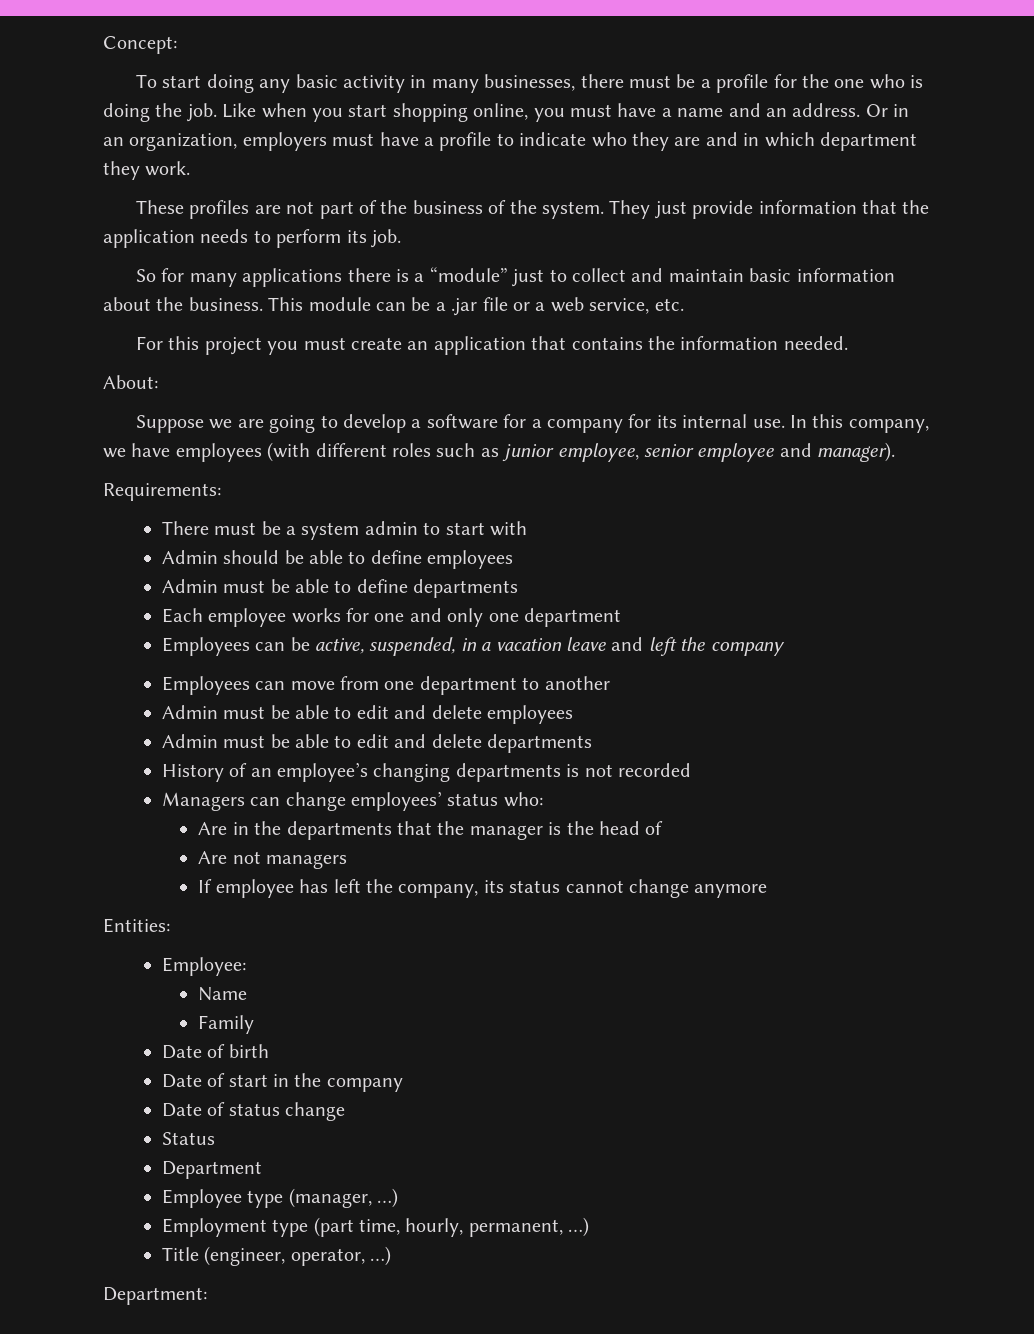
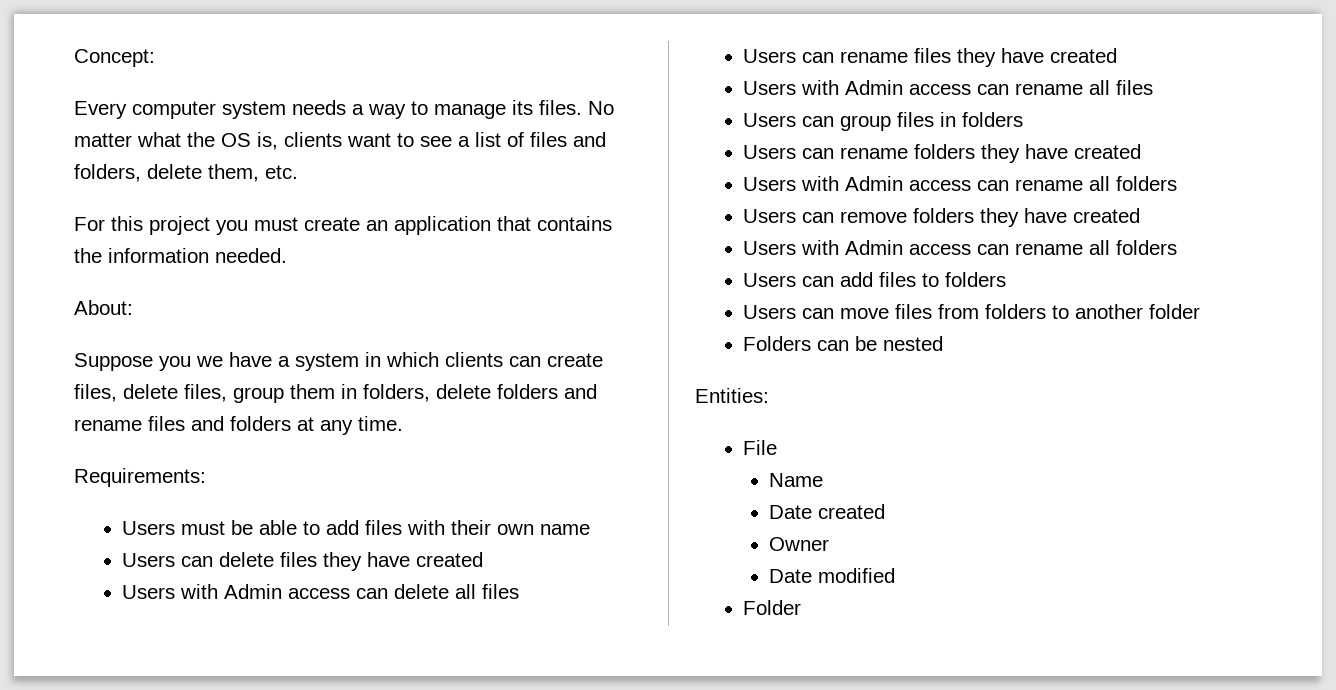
[135,74,924,93] [103,103,910,122] [103,132,917,151] [103,161,191,180] [135,200,930,219] [103,229,401,248] [135,267,895,287] [103,297,650,316] To start doing any basic activity in many businesses, there must be a profile for the one who is doing the job. Like when you start shopping online, you must have a name and an address. Or in an organization, employers must have a profile to indicate who they are and in which department they work. // These profiles are not part of the business of the system. They just provide information that the application needs to perform its job. // So for many applications there is a “module” just to collect and maintain basic information about the business. This module can be a .jar file or a web service, -> [74,100,614,119] [74,132,606,150] [74,164,259,182] Every computer system needs a way to manage its files. No matter what the OS is, clients want to see a list of files and folders, delete them,
[209,414,929,433] [103,442,896,462] [103,483,221,501] [161,521,527,540] [161,550,514,569] [161,579,519,598] [161,608,621,627] [161,637,785,656] [161,676,610,695] [161,705,573,724] [161,734,592,753] [161,762,691,782] [161,791,543,811] [198,821,664,840] [198,851,348,869] [198,879,768,898] we are going to develop a software for a company for its internal use. In this company, we have employees (with different roles such as junior employee, senior employee and manager). // Requirements: // There must be a system admin to start with // Admin should be able to define employees // Admin must be able to define departments // Each employee works for one and only one department // Employees can be active, suspended, in a vacation leave and left the company // Employees can move from one department to another // Admin must be able to edit and delete employees // Admin must be able to edit and delete departments // History of an employee’s changing departments is not recorded // Managers can change employees’ status who: // Are in the departments that the manager is the head of // Are not managers // If employee has left the company, its status cannot change anymore -> [159,352,603,371] [74,384,597,403] [74,416,403,435] [74,468,206,487] [122,520,591,535] [122,552,484,571] [122,584,520,599] [743,48,1118,67] [743,80,1154,95] [743,112,1024,131] [743,144,1142,163] [743,176,1178,191] [743,208,1141,227] [743,240,1178,255] [743,272,1007,287] [743,304,1201,319] [743,336,944,351] you we have a system in which clients can create files, delete files, group them in folders, delete folders and rename files and folders at any time. // Requirements: // Users must be able to add files with their own name // Users can delete files they have created // Users with Admin access can delete all files // Users can rename files they have created // Users with Admin access can rename all files // Users can group files in folders // Users can rename folders they have created // Users with Admin access can rename all folders // Users can remove folders they have created // Users with Admin access can rename all folders // Users can add files to folders // Users can move files from folders to another folder // Folders can be nested
[161,957,246,976] Employee: -> [743,440,778,455] File
[198,1015,255,1034] [161,1044,269,1059] [161,1073,403,1092] [161,1102,345,1121] [161,1132,215,1145] [161,1161,262,1179] [161,1188,398,1208] [161,1217,590,1237] [161,1246,391,1266] [103,1287,207,1305] Family // Date of birth // Date of start in the company // Date of status change // Status // Department // Employee type (manager, …) // Employment type (part time, hourly, permanent, …) // Title (engineer, operator, …) // Department: -> [769,504,886,519] [769,537,830,551] [769,568,896,583] [743,600,802,615] Date created // Owner // Date modified // Folder

